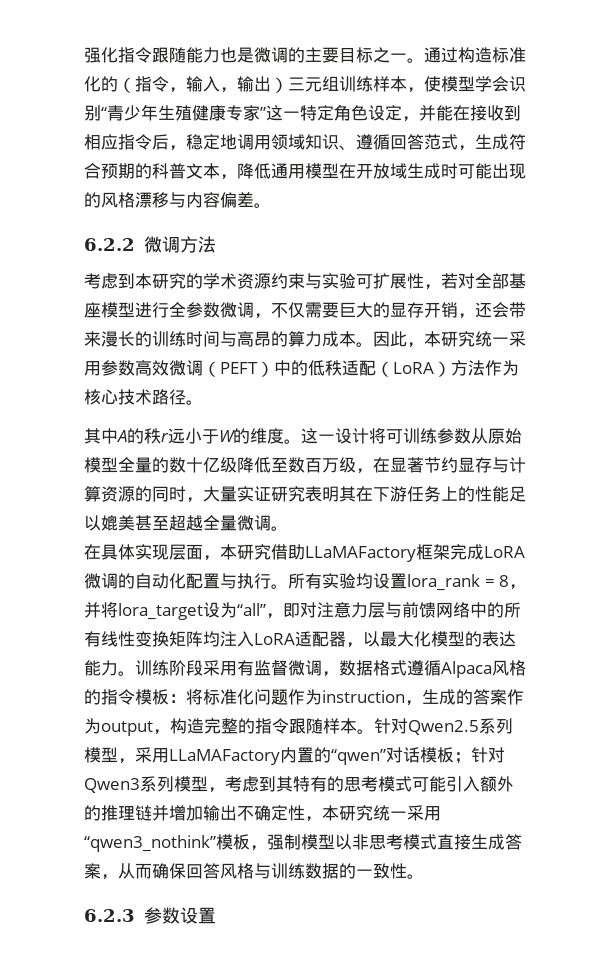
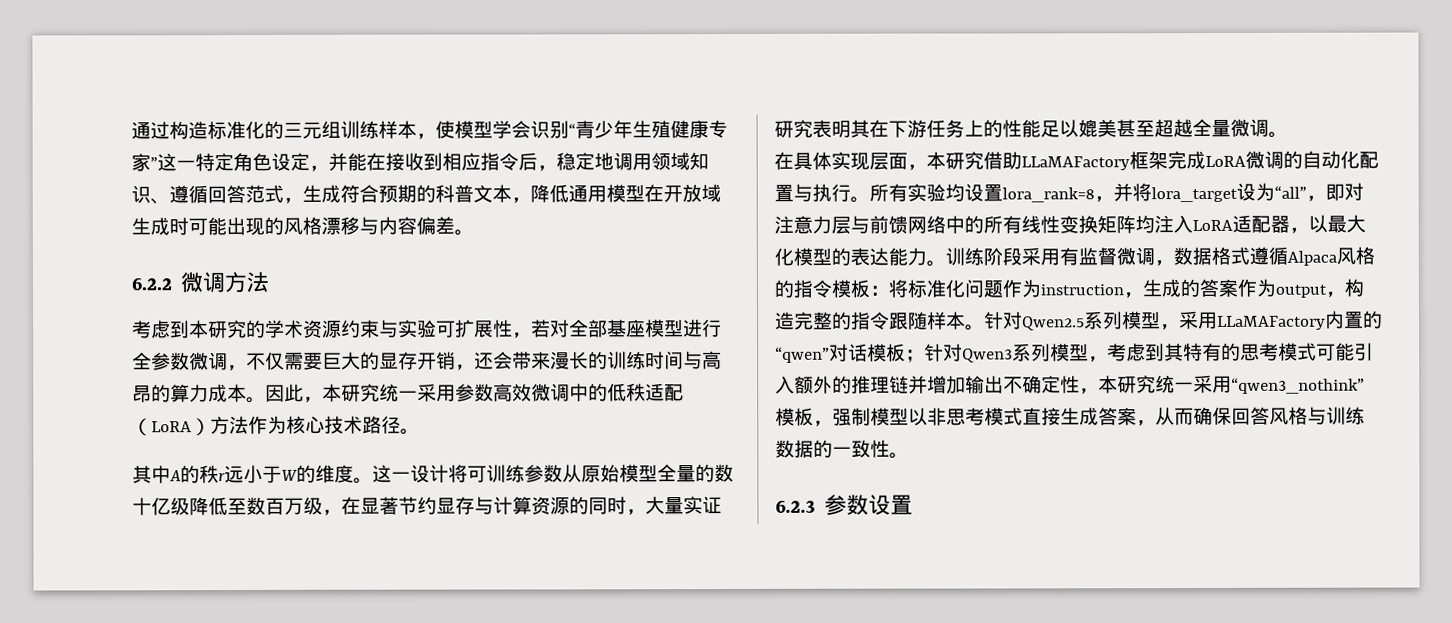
[84,47,526,63] [84,76,288,93] 强化指令跟随能力也是微调的主要目标之一。通过构造标准化的（指令，输入，输出） -> [131,120,284,140] 通过构造标准化的
[203,361,274,377] （PEFT） -> (570, 392) none
[407,574,510,591] lora_rank = 8 -> [1002,187,1095,203] lora_rank=8

